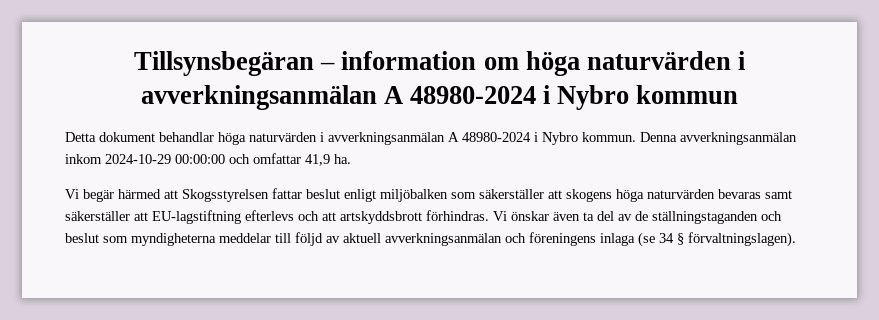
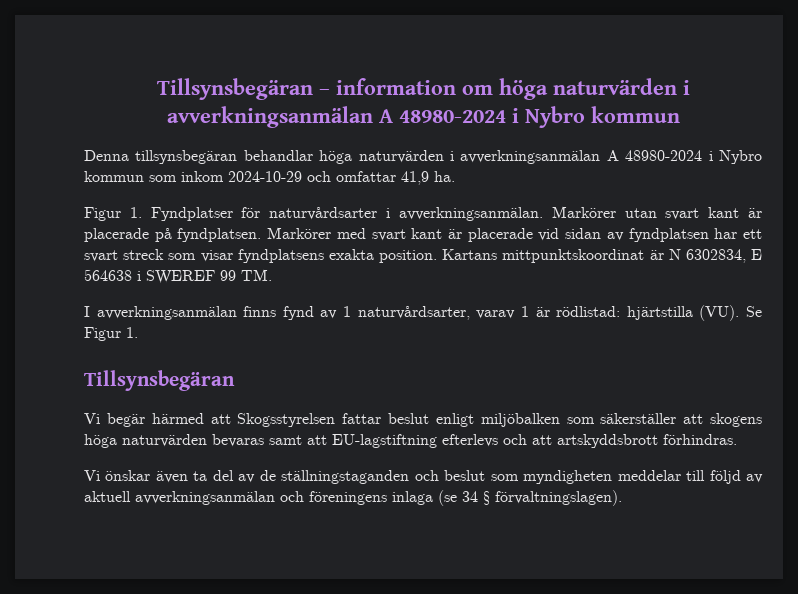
[65,132,155,142] Detta dokument -> [84,150,238,164] Denna tillsynsbegäran
[582,132,797,145] kommun. Denna avverkningsanmälan -> [84,171,177,182] kommun som
[175,154,225,164] 00:00:00 -> (302, 176) none
(351, 159) none -> [84,206,763,221] [84,227,762,242] [84,249,762,263] [84,269,272,284] [84,305,763,321] [84,327,138,341] [84,370,235,391] // Figur 1. Fyndplatser för naturvårdsarter i avverkningsanmälan. Markörer utan svart kant är placerade på fyndplatsen. Markörer med svart kant är placerade vid sidan av fyndplatsen har ett svart streck som visar fyndplatsens exakta position. Kartans mittpunktskoordinat är N 6302834, E 564638 i SWEREF 99 TM. // I avverkningsanmälan finns fynd av 1 naturvårdsarter, varav 1 är rödlistad: hjärtstilla (VU). Se Figur 1. // Tillsynsbegäran
[65,211,130,221] säkerställer -> (302, 440) none
(489, 215) none -> (737, 439) //
[131,233,216,246] myndigheterna -> [523,470,613,484] myndigheten

